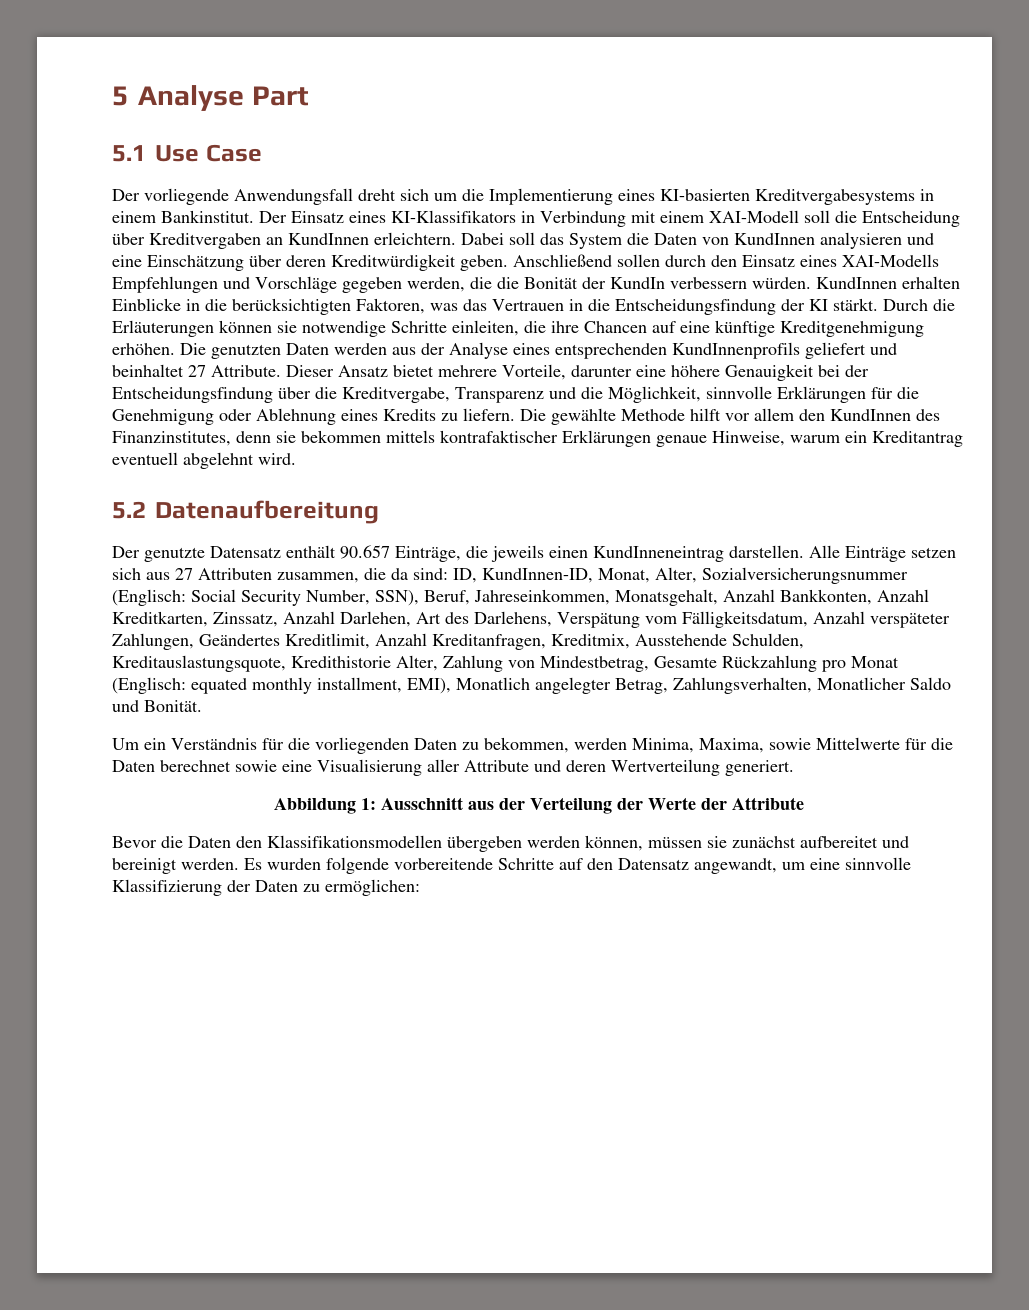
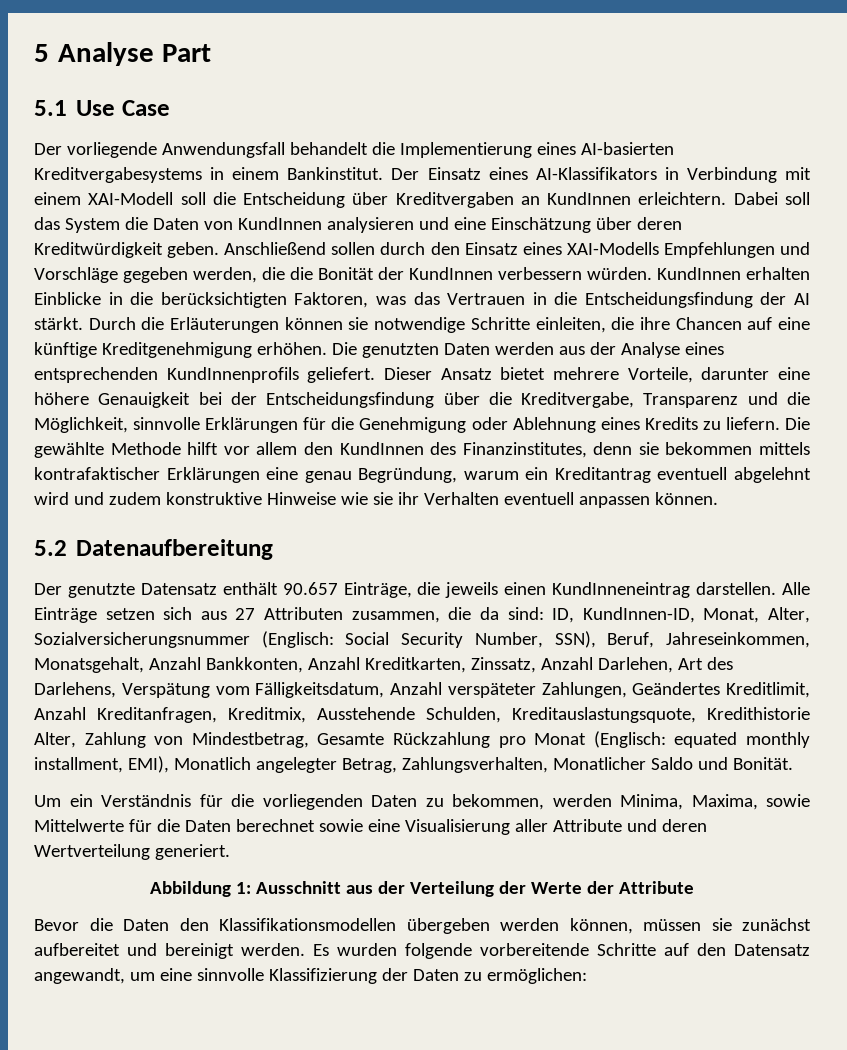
[358,189,457,201] dreht sich um -> [289,142,368,155] behandelt
[660,189,750,201] KI-basierten -> [580,142,674,155] AI-basierten
[391,210,516,223] KI-Klassifikators -> [535,167,657,180] AI-Klassifikators
[610,277,665,289] KundIn -> [409,267,493,280] KundInnen
[809,299,828,311] KI -> [794,293,810,305] AI
[805,342,897,359] [112,364,281,377] geliefert und beinhaltet 27 Attribute. -> [307,367,376,383] geliefert.
[656,431,785,447] genaue Hinweise, -> [266,467,458,483] eine genau Begründung,
[258,453,296,465] wird. -> [34,492,718,508] wird und zudem konstruktive Hinweise wie sie ihr Verhalten eventuell anpassen können.

